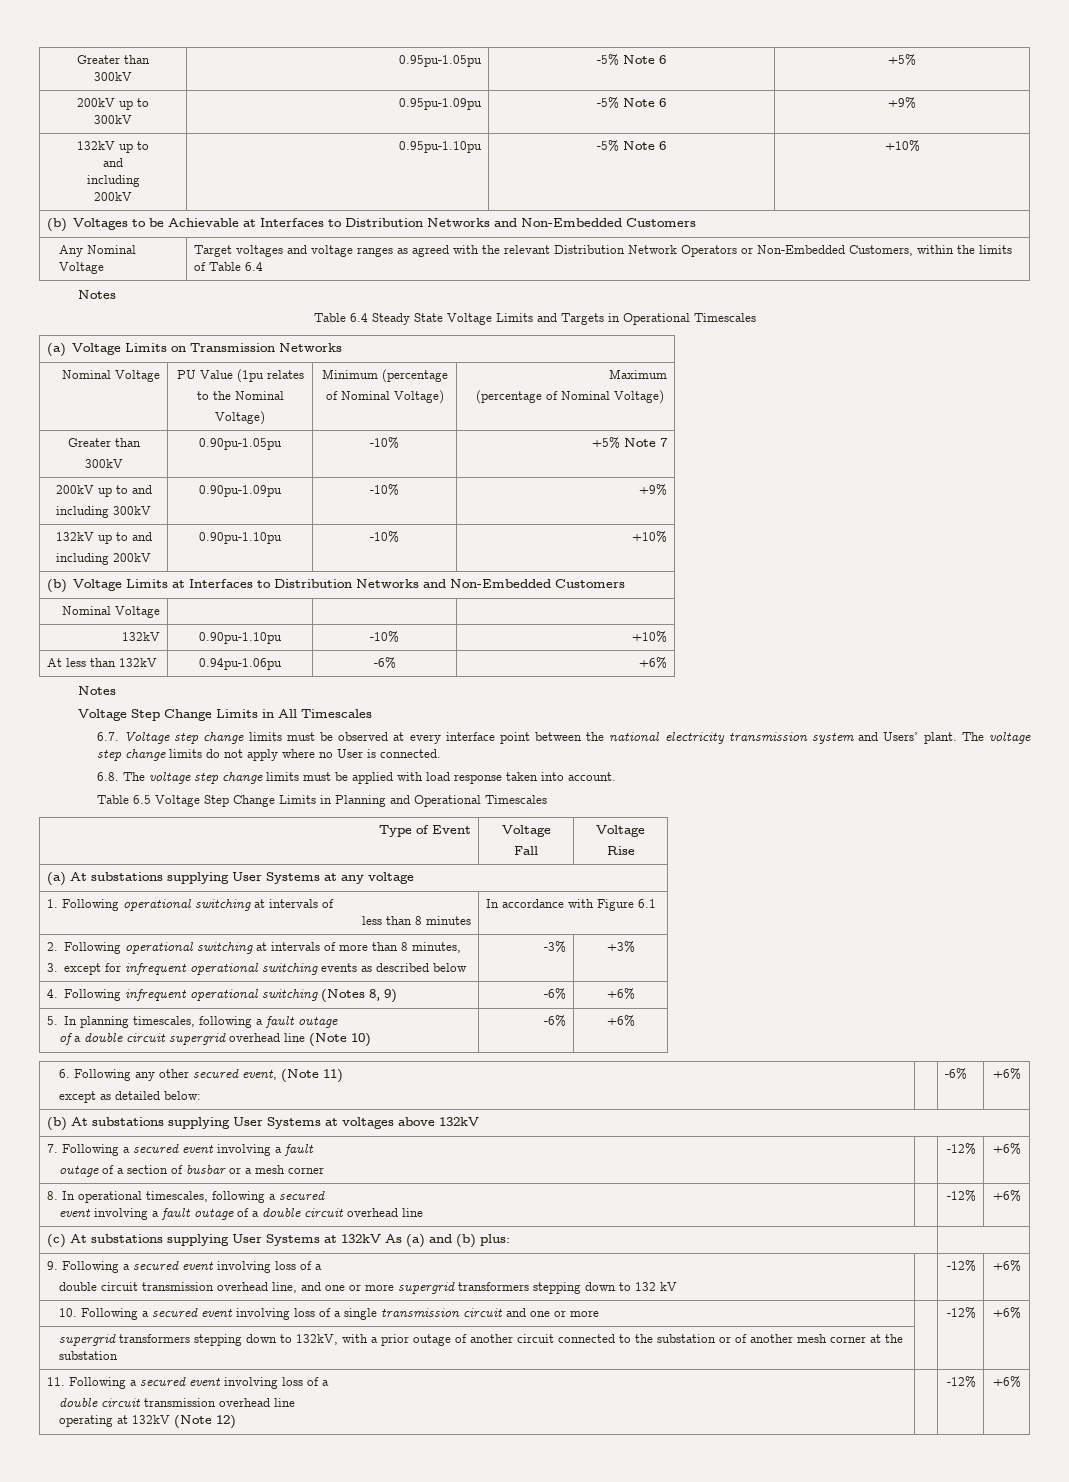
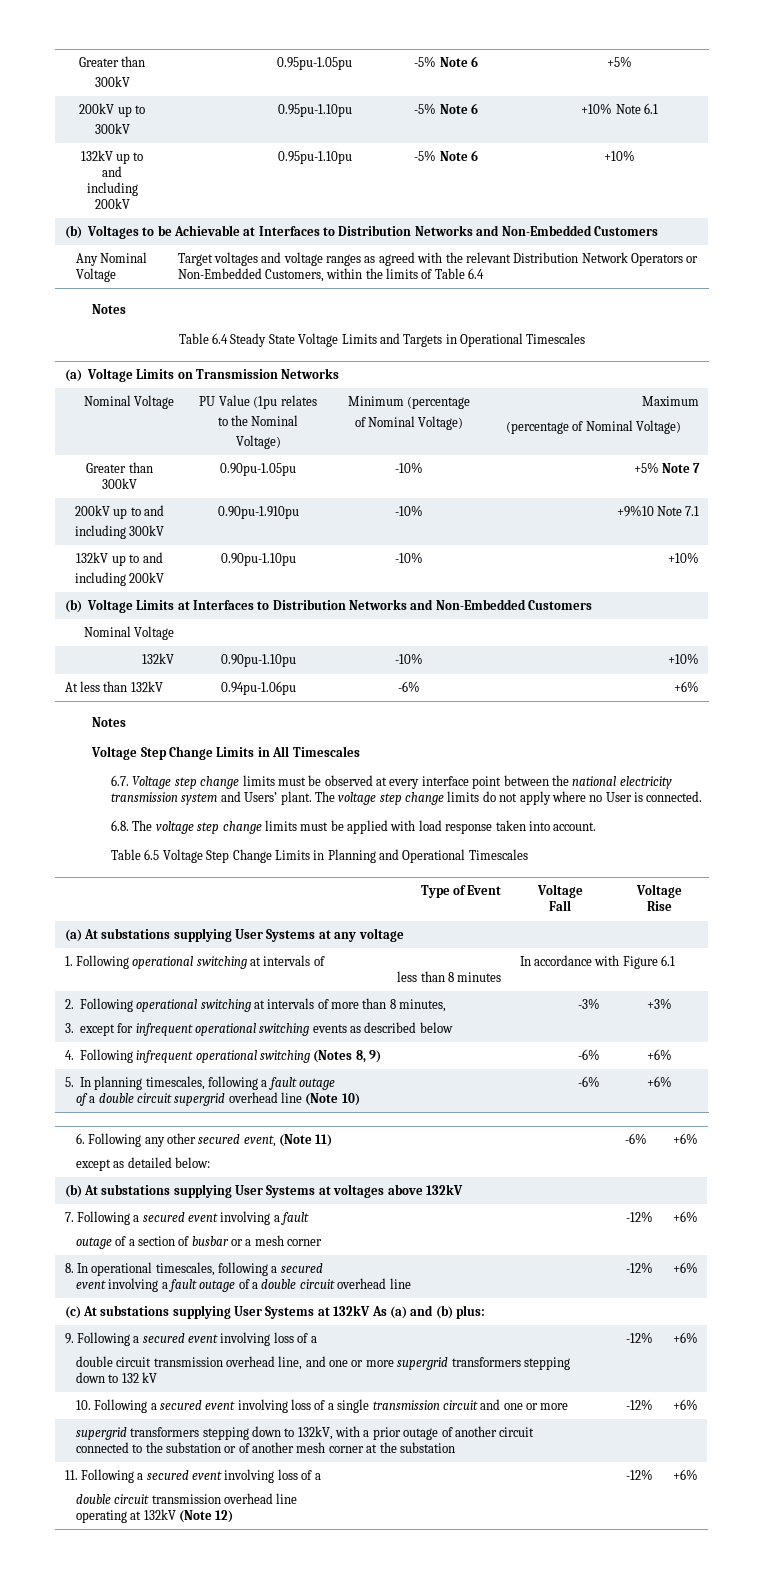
[398,98,482,110] [597,97,666,109] [888,97,916,109] 0.95pu-1.09pu | -5% Note 6 | +9% -> [278,104,353,117] [414,103,478,114] [581,103,658,114] 0.95pu-1.10pu | -5% Note 6 | +10% Note 6.1
[199,485,282,497] [370,484,399,496] [638,484,667,496] 0.90pu-1.09pu | -10% | +9% -> [217,506,299,519] [395,505,423,516] [616,505,700,517] 0.90pu-1.910pu | -10% | +9%10 Note 7.1

